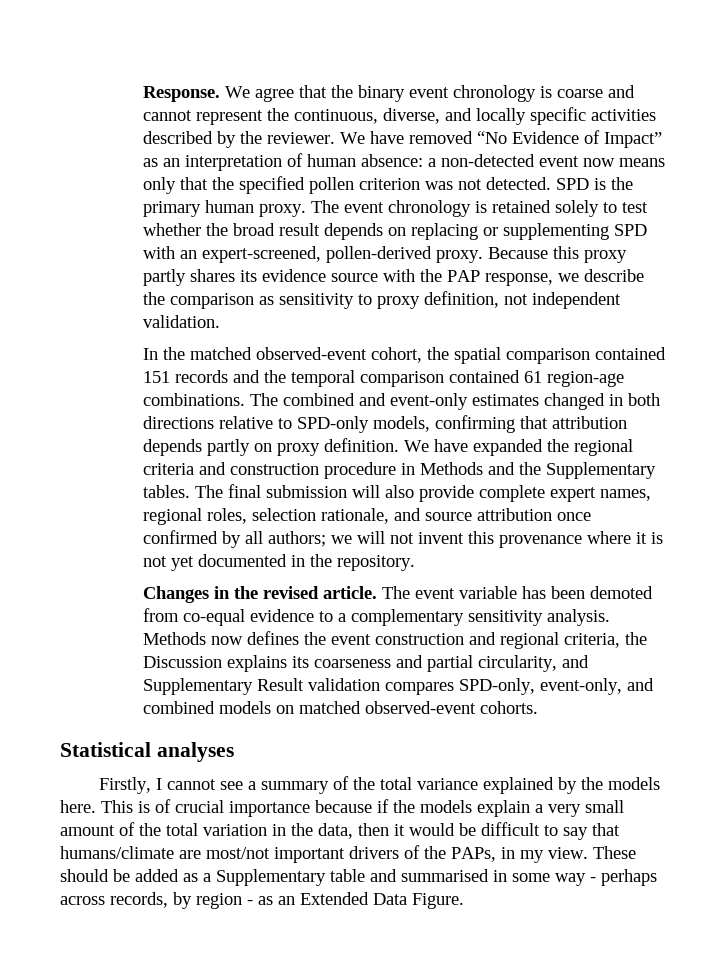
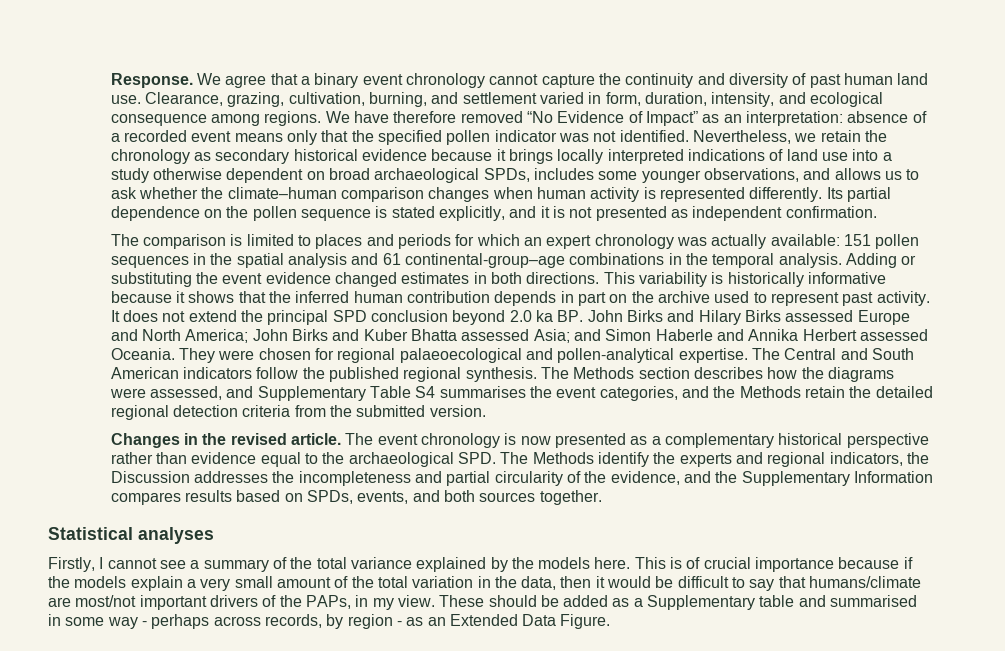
[331,85,354,98] the -> [301,76,311,85] a
[540,85,636,98] [143,107,657,125] [143,131,405,148] is coarse and cannot represent the continuous, diverse, and locally specific activities described by the reviewer. We have -> [489,73,929,88] [110,92,883,107] [110,111,457,126] cannot capture the continuity and diversity of past human land use. Clearance, grazing, cultivation, burning, and settlement varied in form, duration, intensity, and ecological consequence among regions. We have therefore
[185,153,616,171] interpretation of human absence: a non-detected event now -> [745,111,927,126] [110,130,232,142] interpretation: absence of a recorded event
[359,178,421,190] criterion -> [494,130,557,142] indicator
[486,177,634,190] [143,200,649,217] [143,223,648,240] [143,246,628,263] [143,269,645,286] [143,291,622,309] [143,315,221,328] [143,347,667,364] [143,370,625,387] [143,393,661,410] [143,415,628,433] [143,438,634,456] [143,462,657,479] [143,484,652,502] [143,508,592,525] [143,530,664,548] [143,554,416,571] detected. SPD is the primary human proxy. The event chronology is retained solely to test whether the broad result depends on replacing or supplementing SPD with an expert-screened, pollen-derived proxy. Because this proxy partly shares its evidence source with the PAP response, we describe the comparison as sensitivity to proxy definition, not independent validation. // In the matched observed-event cohort, the spatial comparison contained 151 records and the temporal comparison contained 61 region-age combinations. The combined and event-only estimates changed in both directions relative to SPD-only models, confirming that attribution depends partly on proxy definition. We have expanded the regional criteria and construction procedure in Methods and the Supplementary tables. The final submission will also provide complete expert names, regional roles, selection rationale, and source attribution once confirmed by all authors; we will not invent this provenance where it is not yet documented in the repository. -> [619,130,887,144] [110,149,892,164] [110,168,920,183] [110,187,891,202] [110,206,877,221] [110,234,920,249] [110,253,917,268] [110,272,886,287] [110,291,930,306] [110,310,910,325] [110,329,928,343] [110,348,914,363] [110,367,894,382] [109,386,933,401] [110,405,486,420] identified. Nevertheless, we retain the chronology as secondary historical evidence because it brings locally interpreted indications of land use into a study otherwise dependent on broad archaeological SPDs, includes some younger observations, and allows us to ask whether the climate–human comparison changes when human activity is represented differently. Its partial dependence on the pollen sequence is stated explicitly, and it is not presented as independent confirmation. // The comparison is limited to places and periods for which an expert chronology was actually available: 151 pollen sequences in the spatial analysis and 61 continental-group–age combinations in the temporal analysis. Adding or substituting the event evidence changed estimates in both directions. This variability is historically informative because it shows that the inferred human contribution depends in part on the archive used to represent past activity. It does not extend the principal SPD conclusion beyond 2.0 ka BP. John Birks and Hilary Birks assessed Europe and North America; John Birks and Kuber Bhatta assessed Asia; and Simon Haberle and Annika Herbert assessed Oceania. They were chosen for regional palaeoecological and pollen-analytical expertise. The Central and South American indicators follow the published regional synthesis. The Methods section describes how the diagrams were assessed, and Supplementary Table S4 summarises the event categories, and the Methods retain the detailed regional detection criteria from the submitted version.
[459,586,654,599] [143,608,611,626] [143,631,465,645] variable has been demoted from co-equal evidence to a complementary sensitivity analysis. Methods now defines the event construction -> [421,433,929,448] [110,452,732,467] chronology is now presented as a complementary historical perspective rather than evidence equal to the archaeological SPD. The Methods identify the experts
[564,633,621,648] criteria, -> [829,452,903,466] indicators,
[227,655,590,672] [143,678,655,695] [143,701,539,714] explains its coarseness and partial circularity, and Supplementary Result validation compares SPD-only, event-only, and combined models on matched observed-event cohorts. -> [194,471,933,486] [110,490,602,505] addresses the incompleteness and partial circularity of the evidence, and the Supplementary Information compares results based on SPDs, events, and both sources together.

